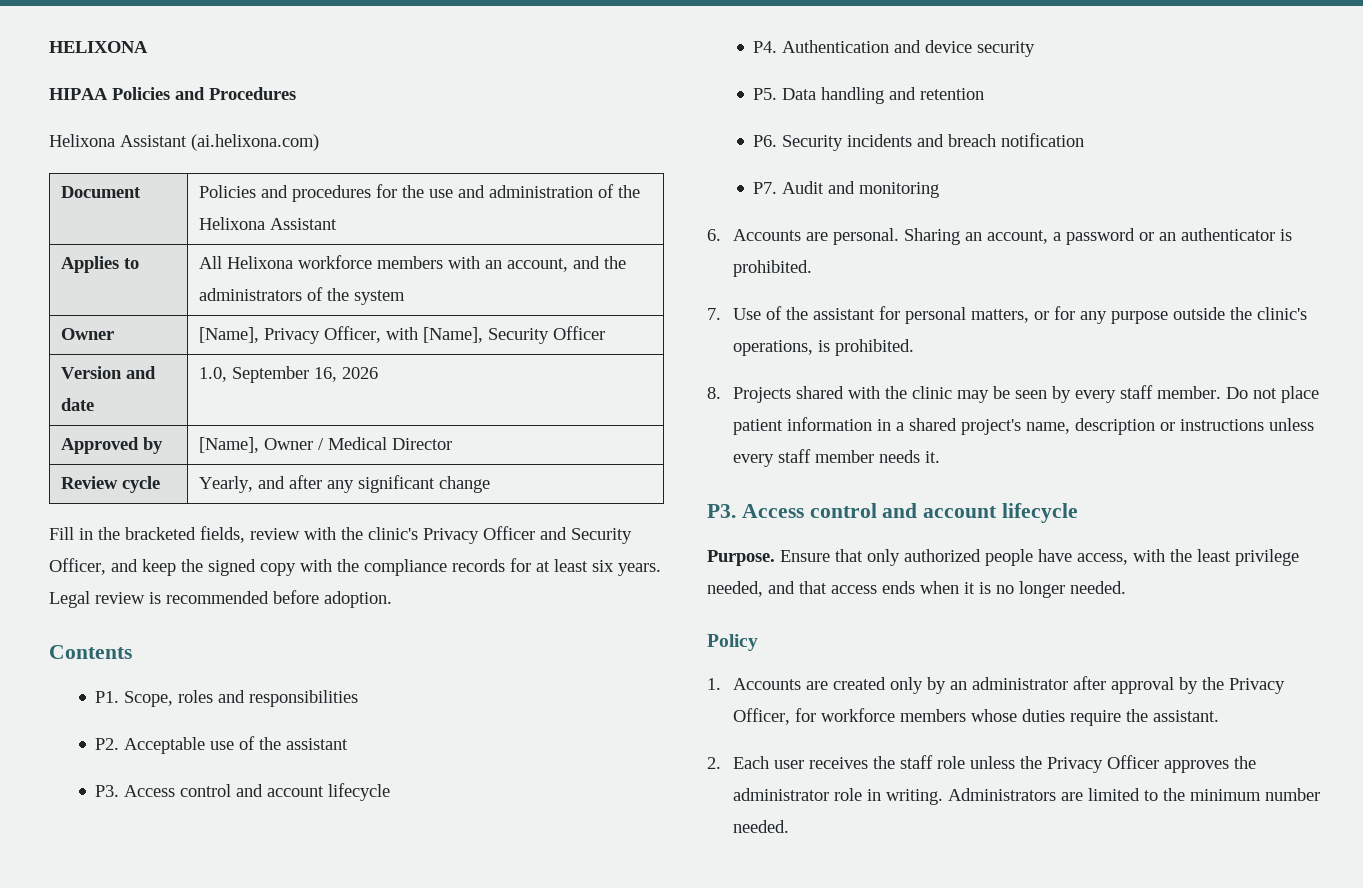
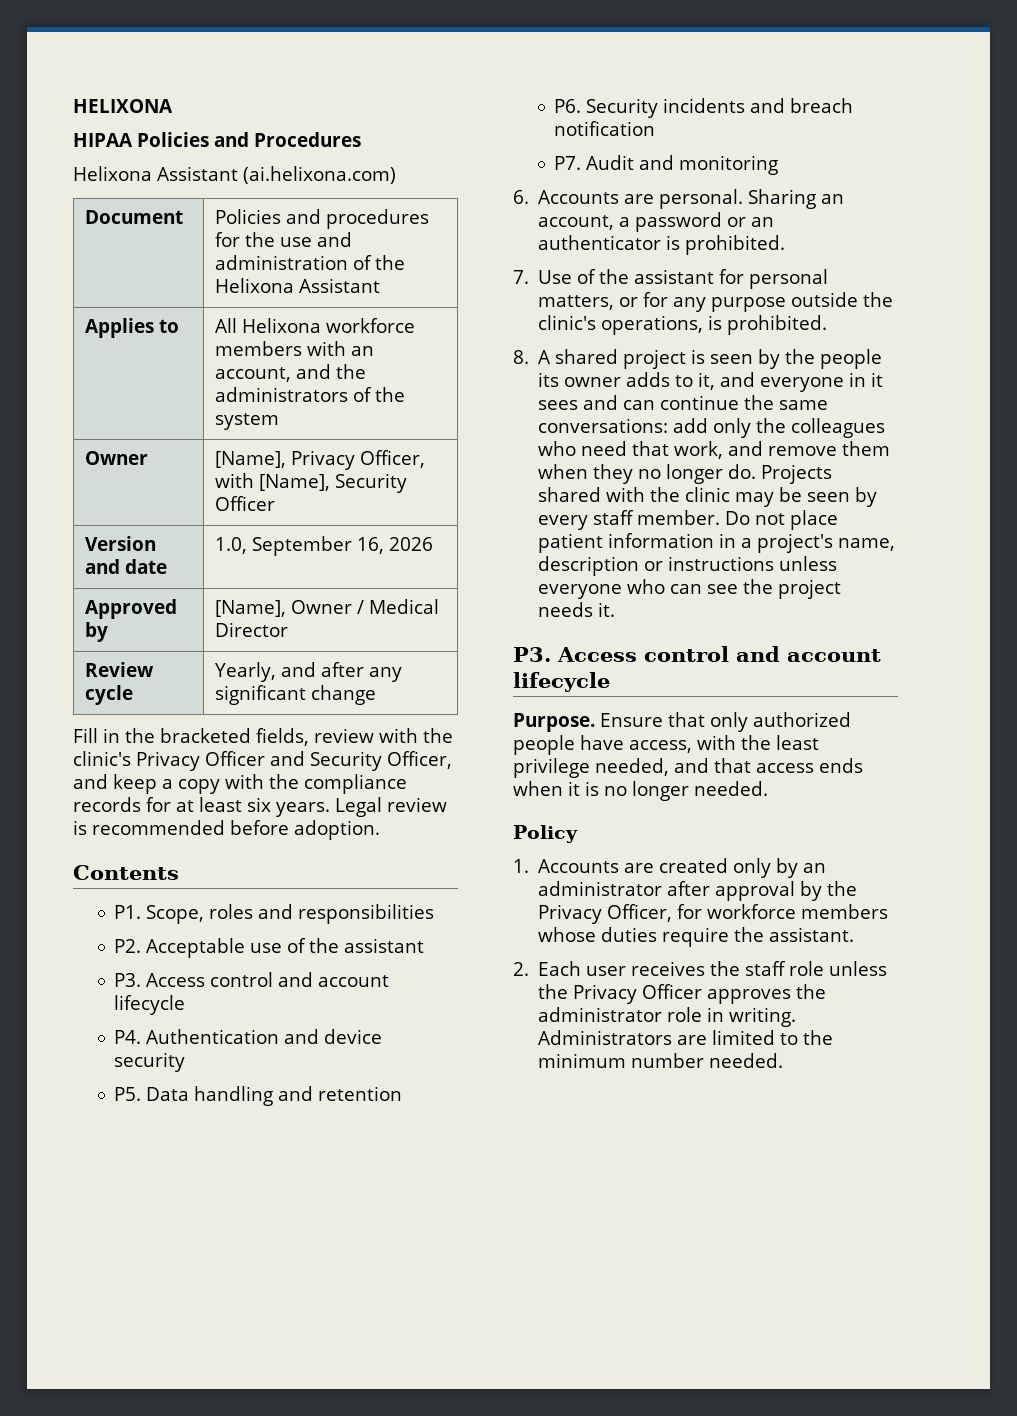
[181,559,256,576] the signed -> [162,779,173,789] a
(721, 393) none -> [538,349,883,369] [538,372,884,392] [538,395,829,410] [538,418,886,438] [538,441,891,459] [538,464,757,484] A shared project is seen by the people its owner adds to it, and everyone in it sees and can continue the same conversations: add only the colleagues who need that work, and remove them when they no longer do.
[908,418,957,431] shared -> (753, 543) none
[732,449,874,467] every staff member -> [538,579,842,599] everyone who can see the project

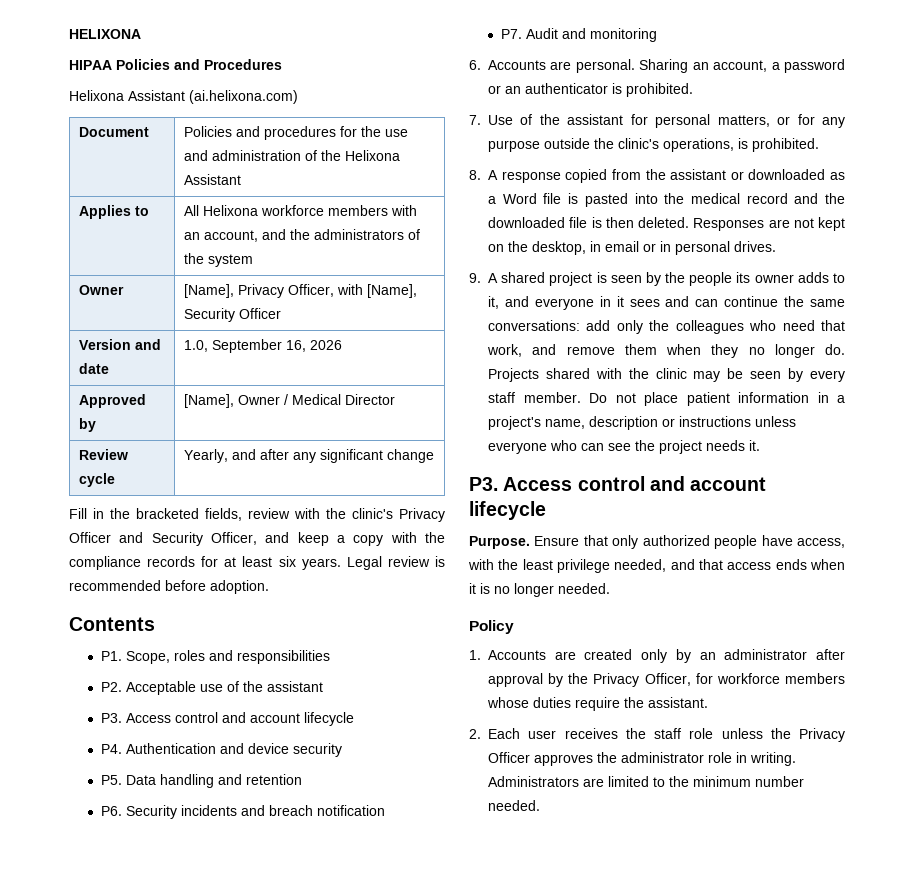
(552, 357) none -> [501,169,845,183] [488,193,845,207] [488,217,845,231] [488,241,776,255] [469,273,498,283] response copied from the assistant or downloaded as a Word file is pasted into the medical record and the downloaded file is then deleted. Responses are not kept on the desktop, in email or in personal drives. // 9. A

